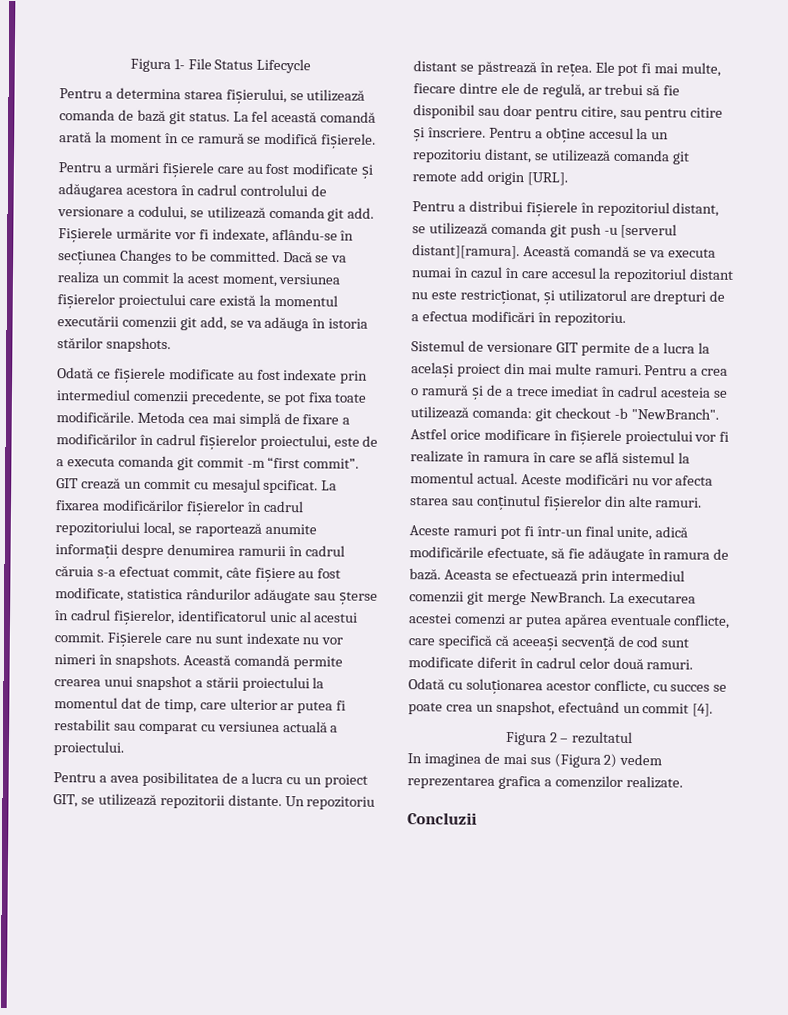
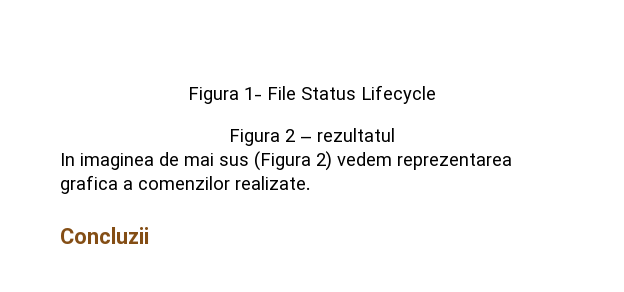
[59,87,366,105] [59,109,377,125] [59,131,377,149] [58,161,374,179] [58,183,327,198] [57,205,375,222] [58,227,355,243] [58,249,348,265] [57,271,341,287] [57,293,338,309] [57,315,369,332] [57,337,171,353] [57,367,369,384] [56,389,367,406] [56,411,351,428] [56,433,379,450] [56,455,360,471] [56,477,338,494] [55,499,304,516] [55,521,317,537] [55,543,345,559] [55,565,342,583] [55,587,378,605] [55,609,359,626] [54,631,344,648] [54,653,343,670] [54,675,325,692] [54,697,347,714] [54,719,339,735] [53,741,124,756] [53,771,369,788] [53,793,376,810] [413,60,722,77] [413,82,681,98] [413,104,724,121] [413,127,670,143] [412,148,690,165] [412,170,568,186] [412,200,720,217] [412,222,678,239] [412,244,716,260] [411,266,735,283] [411,289,726,305] [411,310,626,326] [411,340,711,357] [411,362,729,378] [410,384,729,400] [410,406,719,422] [410,428,730,445] [410,450,691,464] [410,472,714,486] [410,494,703,511] [409,525,689,541] [409,546,730,563] [409,568,685,584] [409,591,696,606] [409,613,731,629] [408,634,690,651] [408,656,694,670] [408,678,728,695] [408,700,714,717] // Pentru a determina starea fișierului, se utilizează comanda de bază git status. La fel această comandă arată la moment în ce ramură se modifică fișierele. // Pentru a urmări fișierele care au fost modificate și adăugarea acestora în cadrul controlului de versionare a codului, se utilizează comanda git add. Fișierele urmărite vor fi indexate, aflându-se în secțiunea Changes to be committed. Dacă se va realiza un commit la acest moment, versiunea fișierelor proiectului care există la momentul executării comenzii git add, se va adăuga în istoria stărilor snapshots. // Odată ce fișierele modificate au fost indexate prin intermediul comenzii precedente, se pot fixa toate modificările. Metoda cea mai simplă de fixare a modificărilor în cadrul fișierelor proiectului, este de a executa comanda git commit -m “first commit”. GIT crează un commit cu mesajul spcificat. La fixarea modificărilor fișierelor în cadrul repozitoriului local, se raportează anumite informații despre denumirea ramurii în cadrul căruia s-a efectuat commit, câte fișiere au fost modificate, statistica rândurilor adăugate sau șterse în cadrul fișierelor, identificatorul unic al acestui commit. Fișierele care nu sunt indexate nu vor nimeri în snapshots. Această comandă permite crearea unui snapshot a stării proiectului la momentul dat de timp, care ulterior ar putea fi restabilit sau comparat cu versiunea actuală a proiectului. // Pentru a avea posibilitatea de a lucra cu un proiect GIT, se utilizează repozitorii distante. Un repozitoriu distant se păstrează în rețea. Ele pot fi mai multe, fiecare dintre ele de regulă, ar trebui să fie disponibil sau doar pentru citire, sau pentru citire și înscriere. Pentru a obține accesul la un repozitoriu distant, se utilizează comanda git remote add origin [URL]. // Pentru a distribui fișierele în repozitoriul distant, se utilizează comanda git push -u [serverul distant][ramura]. Această comandă se va executa numai în cazul în care accesul la repozitoriul distant nu este restricționat, și utilizatorul are drepturi de a efectua modificări în repozitoriu. // Sistemul de versionare GIT permite de a lucra la același proiect din mai multe ramuri. Pentru a crea o ramură și de a trece imediat în cadrul acesteia se utilizează comanda: git checkout -b "NewBranch". Astfel orice modificare în fișierele proiectului vor fi realizate în ramura în care se află sistemul la momentul actual. Aceste modificări nu vor afecta starea sau conținutul fișierelor din alte ramuri. // Aceste ramuri pot fi într-un final unite, adică modificările efectuate, să fie adăugate în ramura de bază. Aceasta se efectuează prin intermediul comenzii git merge NewBranch. La executarea acestei comenzi ar putea apărea eventuale conflicte, care specifică că aceeași secvență de cod sunt modificate diferit în cadrul celor două ramuri. Odată cu soluționarea acestor conflicte, cu succes se poate crea un snapshot, efectuând un commit [4]. -> (436, 94) none

